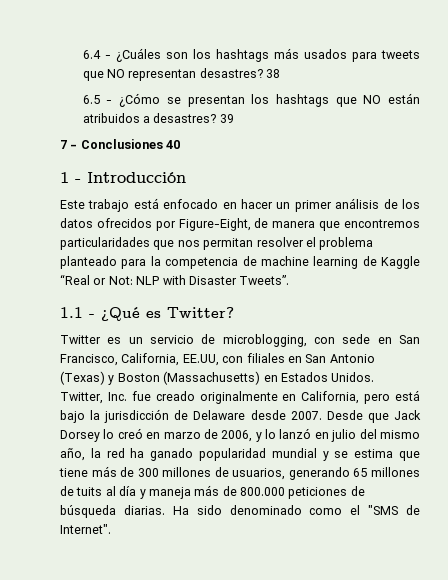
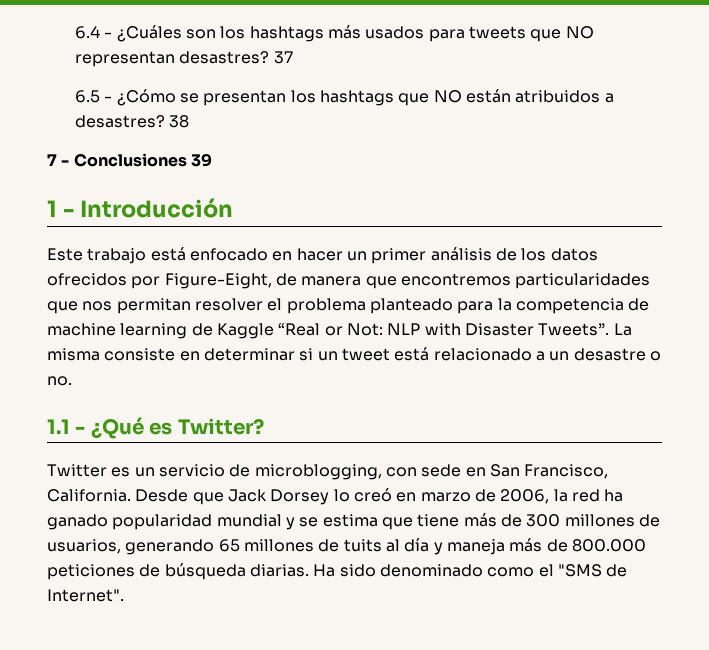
[266,69,281,78] 38 -> [273,51,293,64] 37
[219,114,234,123] 39 -> [169,115,190,128] 38
[166,140,181,149] 40 -> [190,153,212,167] 39
(290, 280) none -> [613,323,632,336] [47,347,661,361] [47,376,72,386] La misma consiste en determinar si un tweet está relacionado a un desastre o no.
[121,353,375,366] [60,371,375,385] [60,390,420,404] [60,409,322,423] California, EE.UU, con filiales en San Antonio (Texas) y Boston (Massachusetts) en Estados Unidos. Twitter, Inc. fue creado originalmente en California, pero está bajo la jurisdicción de Delaware desde 2007. -> [47,489,131,502] California.
[255,428,420,442] [60,448,85,461] y lo lanzó en julio del mismo año, -> (550, 496) none

